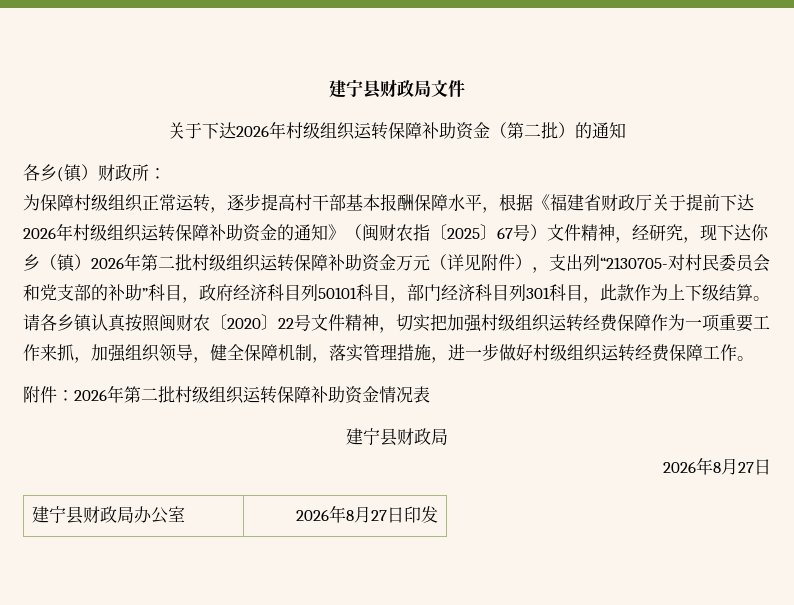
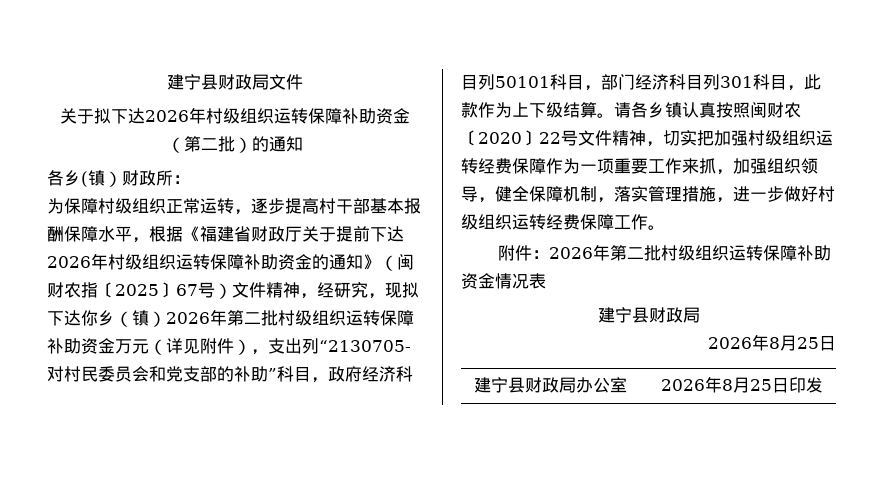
(202, 130) none -> [93,108,111,124] 拟
(717, 232) none -> [402,282,419,298] 拟
[738,462,754,473] 27 -> [797,337,819,349] 25
[370,510,387,521] 27 -> [749,379,772,391] 25

